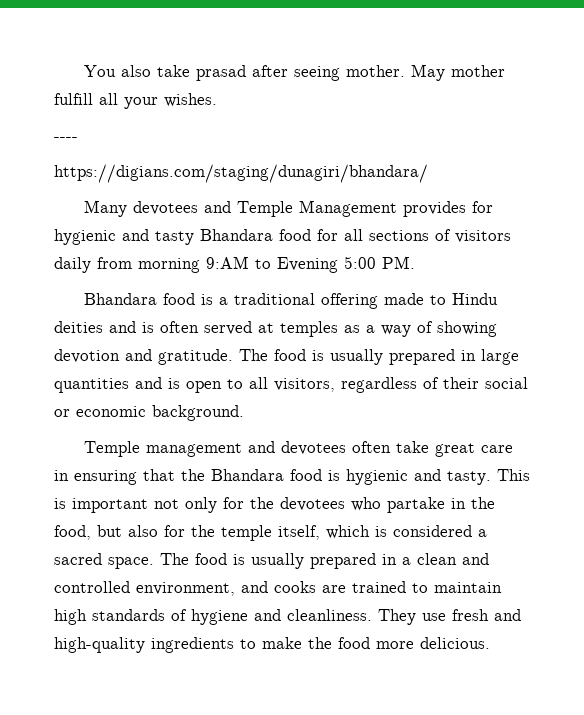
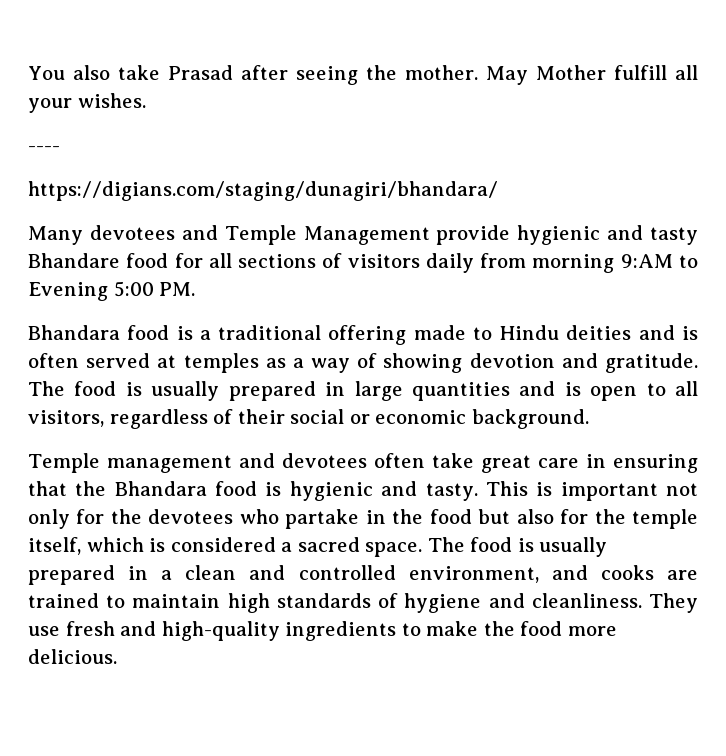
[196,65,247,81] prasad -> [167,65,233,80] Prasad
(341, 73) none -> [366,65,398,80] the
[451,65,506,77] mother -> [535,65,606,80] Mother
[403,201,494,217] provides for -> [436,225,511,245] provide
[200,229,273,241] Bhandara -> [28,253,120,268] Bhandare
[54,525,91,540] food, -> [429,509,472,524] food

